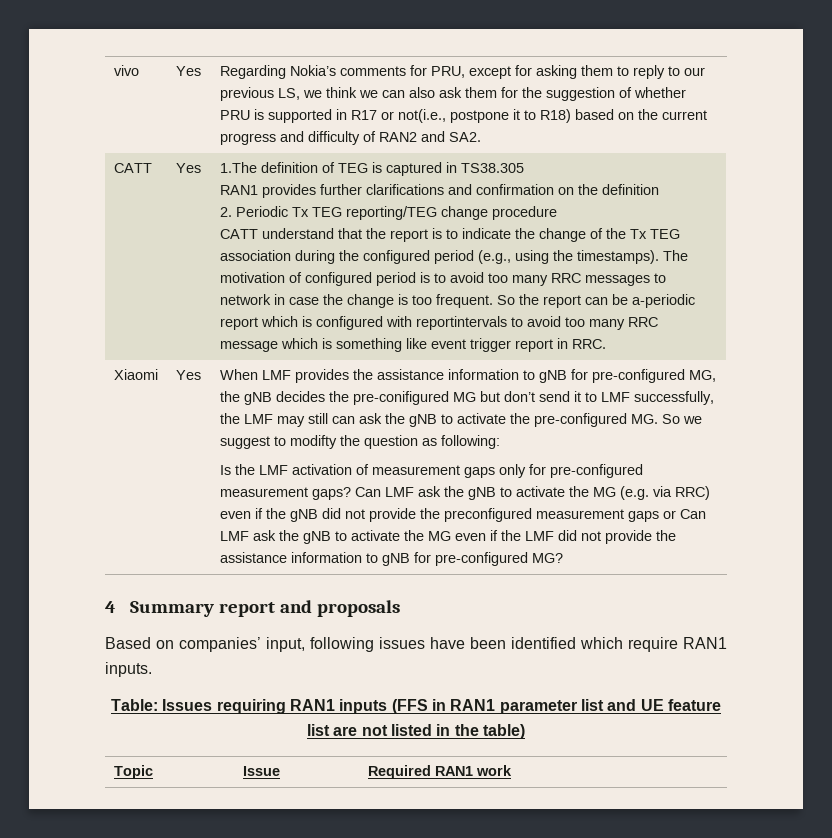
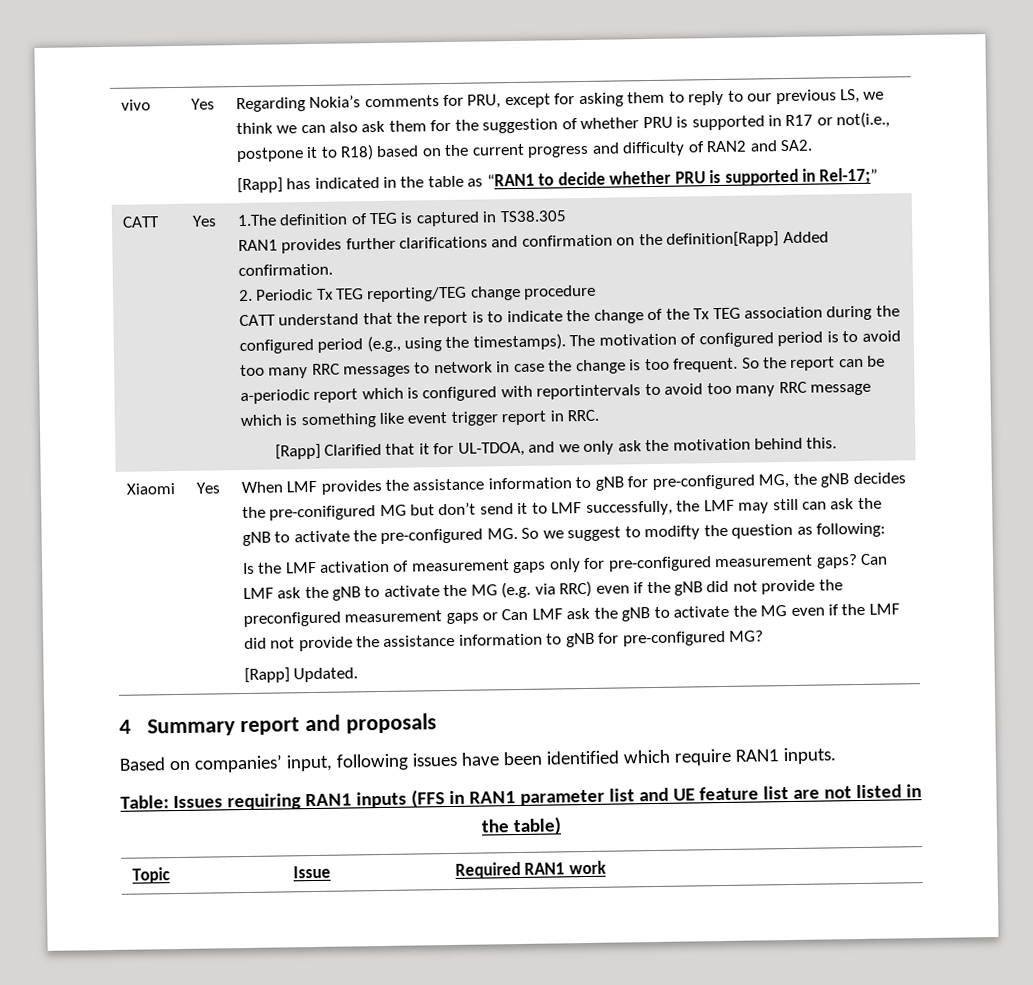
(481, 137) none -> [236,167,879,194] // [Rapp] has indicated in the table as “RAN1 to decide whether PRU is supported in Rel-17;”
[601,184,659,195] definition -> [666,231,829,248] [237,263,333,277] definition[Rapp] Added confirmation.
(606, 344) none -> [274,437,838,460] // [Rapp] Clarified that it for UL-TDOA, and we only ask the motivation behind this.
(563, 558) none -> [243,667,359,684] // [Rapp] Updated.

